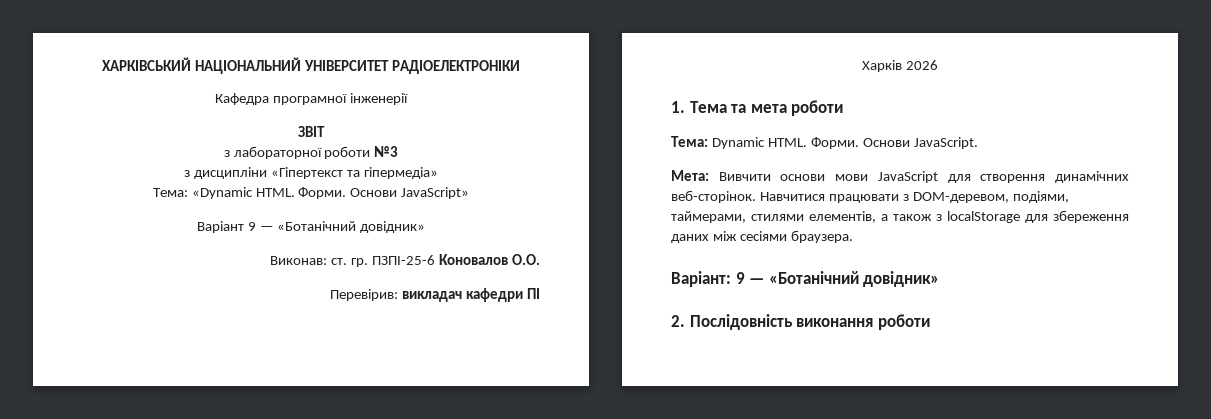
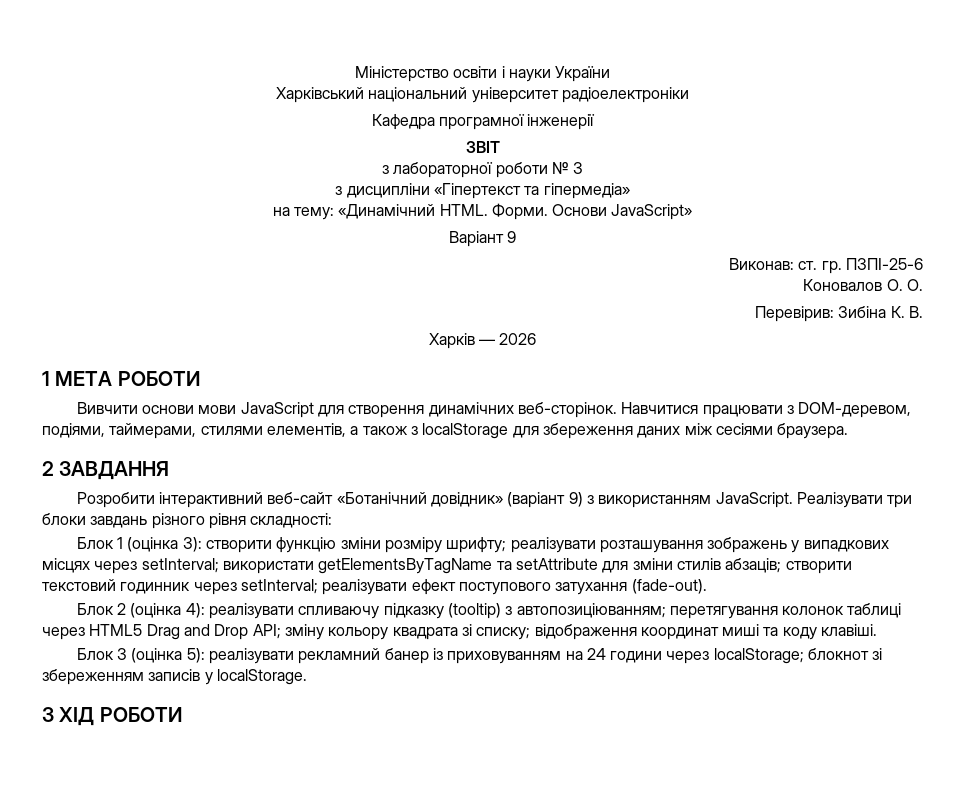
[102,57,520,74] ХАРКІВСЬКИЙ НАЦІОНАЛЬНИЙ УНІВЕРСИТЕТ РАДІОЕЛЕКТРОНІКИ -> [354,66,611,82] [276,87,689,103] Міністерство освіти і науки України // Харківський національний університет радіоелектроніки
[374,146,399,157] №3 -> [551,162,584,174] № 3
[152,187,253,199] Тема: «Dynamic -> [272,204,436,220] на тему: «Динамічний
[259,221,426,233] — «Ботанічний довідник» -> (517, 237) none
[439,254,541,265] [330,288,540,302] Коновалов О.О. // Перевірив: викладач кафедри ПІ -> [803,279,924,291] [755,306,924,322] // Коновалов О. О. // Перевірив: Зибіна К. В.
(903, 66) none -> [479,339,495,345] —
[671,100,844,116] [671,136,978,149] [671,170,709,181] 1. Тема та мета роботи // Тема: Dynamic HTML. Форми. Основи JavaScript. // Мета: -> [42,371,200,386] 1 МЕТА РОБОТИ //
[671,271,940,287] [671,314,930,330] Варіант: 9 — «Ботанічний довідник» // 2. Послідовність виконання роботи -> [42,461,170,480] [76,492,913,508] [42,513,333,529] [76,537,889,553] [42,558,852,574] [42,579,707,595] [76,603,902,619] [42,624,878,640] [76,648,883,664] [42,669,307,685] [42,707,182,726] 2 ЗАВДАННЯ // Розробити інтерактивний веб-сайт «Ботанічний довідник» (варіант 9) з використанням JavaScript. Реалізувати три блоки завдань різного рівня складності: // Блок 1 (оцінка 3): створити функцію зміни розміру шрифту; реалізувати розташування зображень у випадкових місцях через setInterval; використати getElementsByTagName та setAttribute для зміни стилів абзаців; створити текстовий годинник через setInterval; реалізувати ефект поступового затухання (fade-out). // Блок 2 (оцінка 4): реалізувати спливаючу підказку (tooltip) з автопозиціюванням; перетягування колонок таблиці через HTML5 Drag and Drop API; зміну кольору квадрата зі списку; відображення координат миші та коду клавіші. // Блок 3 (оцінка 5): реалізувати рекламний банер із приховуванням на 24 години через localStorage; блокнот зі збереженням записів у localStorage. // 3 ХІД РОБОТИ

